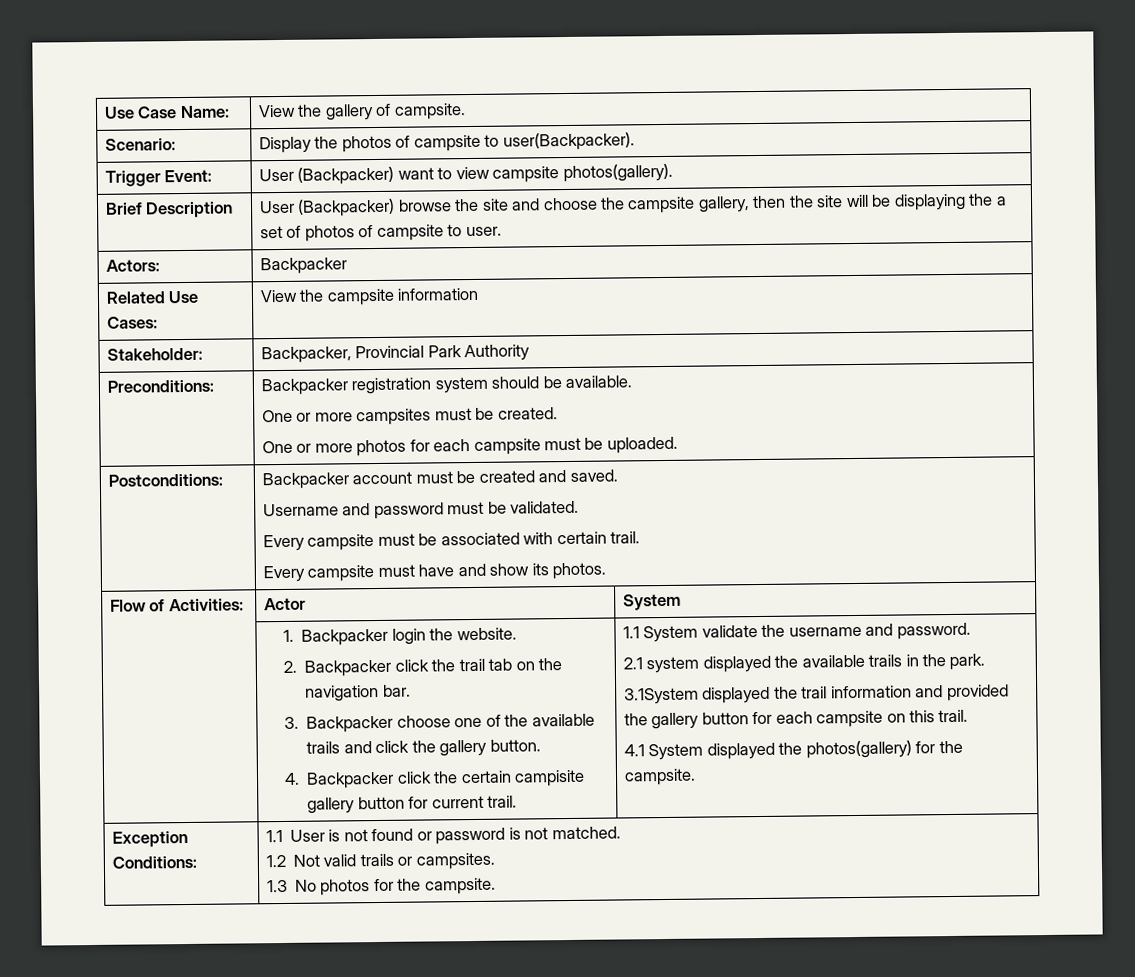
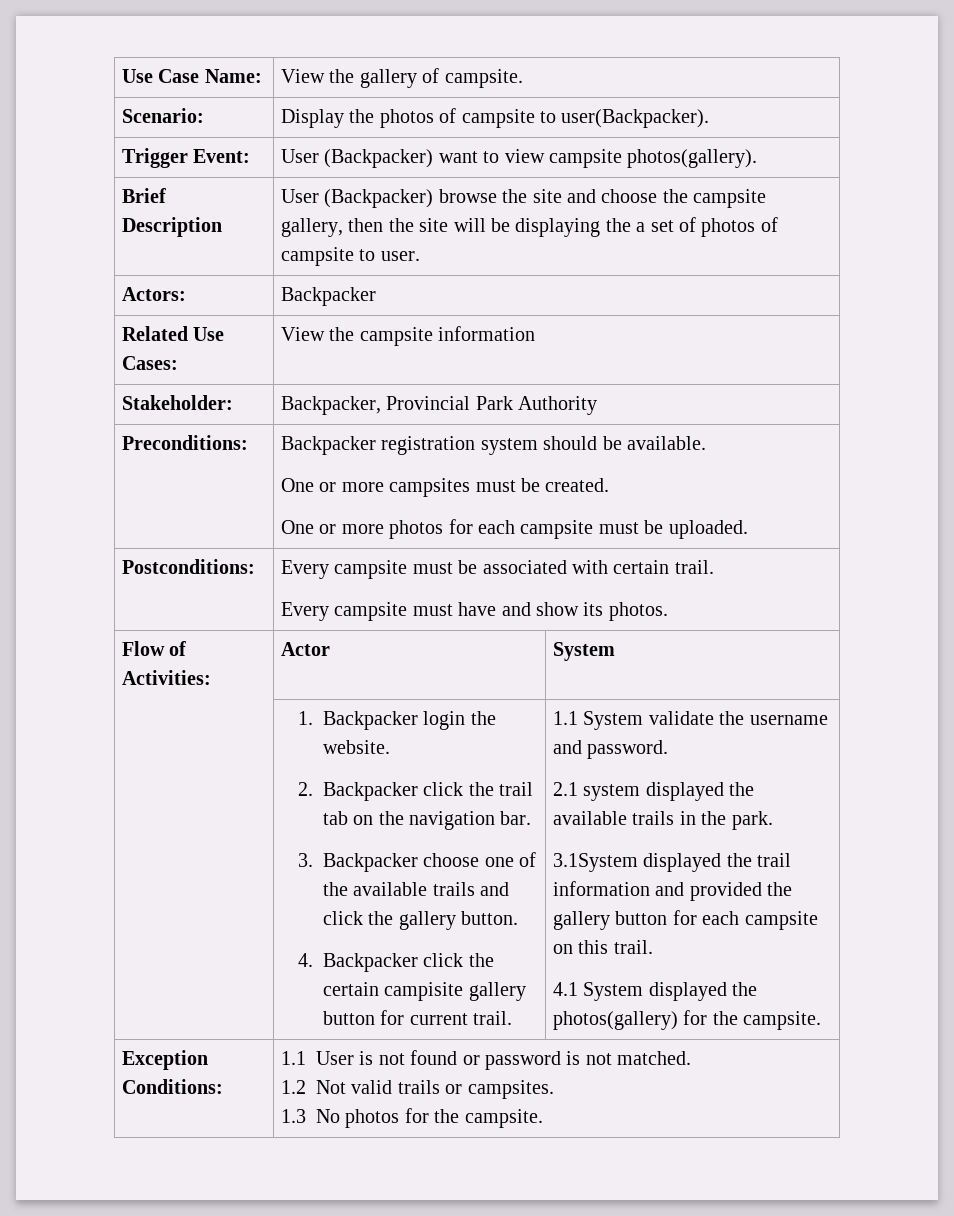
[261,469,618,490] [262,500,580,520] Backpacker account must be created and saved. // Username and password must be validated. // -> (256, 566) none

